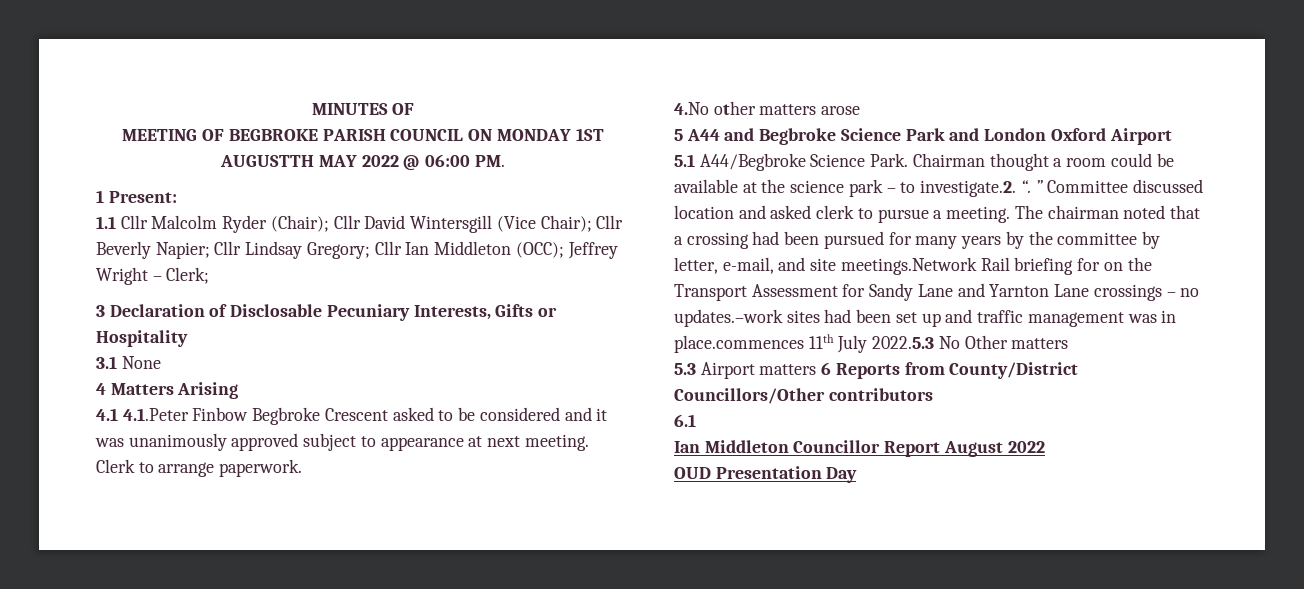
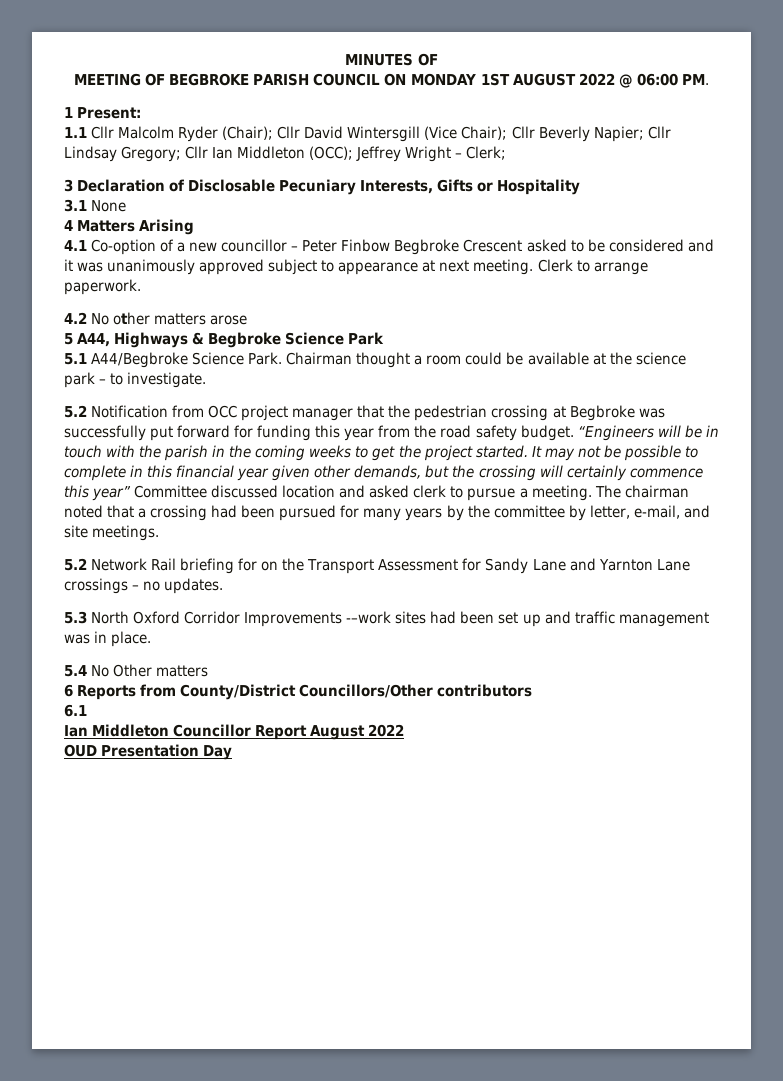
[220,155,357,167] AUGUSTTH MAY -> [512,73,576,86] AUGUST
[122,408,189,421] 4.1.Peter -> [91,239,338,255] Co-option of a new councillor – Peter
[674,102,709,115] 4.No -> [64,312,110,325] 4.2 No
[686,128,755,141] A44 and -> [77,332,205,348] A44, Highways &
[949,128,1172,145] and London Oxford Airport -> (385, 338) none
[920,180,1043,197] investigate.2. “. ” -> [127,372,207,388] [64,405,665,421] [64,425,719,441] [64,445,698,461] [64,465,703,481] [64,485,132,501] investigate. // 5.2 Notification from OCC project manager that the pedestrian crossing at Begbroke was successfully put forward for funding this year from the road safety budget. “Engineers will be in touch with the parish in the coming weeks to get the project started. It may not be possible to complete in this financial year given other demands, but the crossing will certainly commence this year”
[840,257,977,275] meetings.Network -> [92,525,160,541] [64,558,148,571] meetings. // 5.2 Network
[674,309,783,327] updates.–work -> [164,578,224,594] [64,611,392,627] updates. // 5.3 North Oxford Corridor Improvements -–work
[674,334,935,353] place.commences 11th July 2022.5.3 -> [111,631,152,647] [64,665,87,677] place. // 5.4
[674,362,817,379] 5.3 Airport matters -> (209, 671) none

